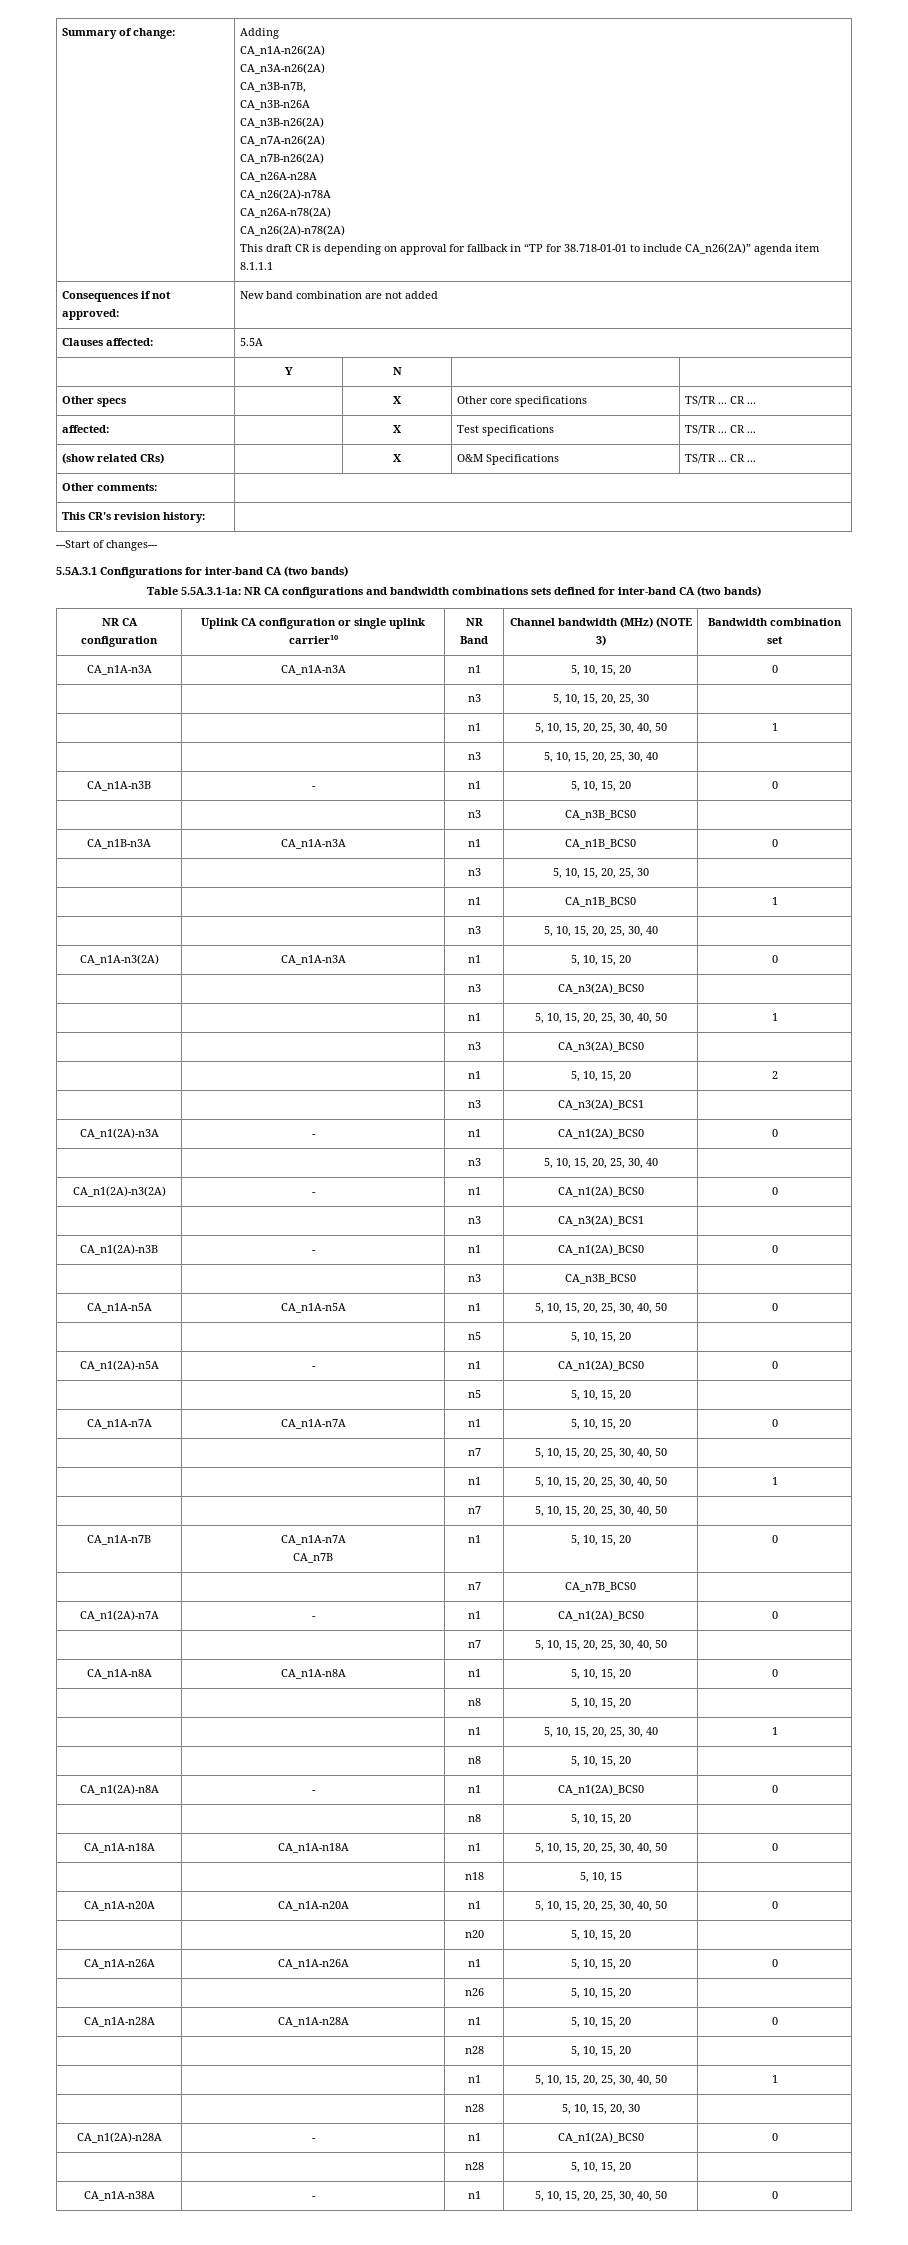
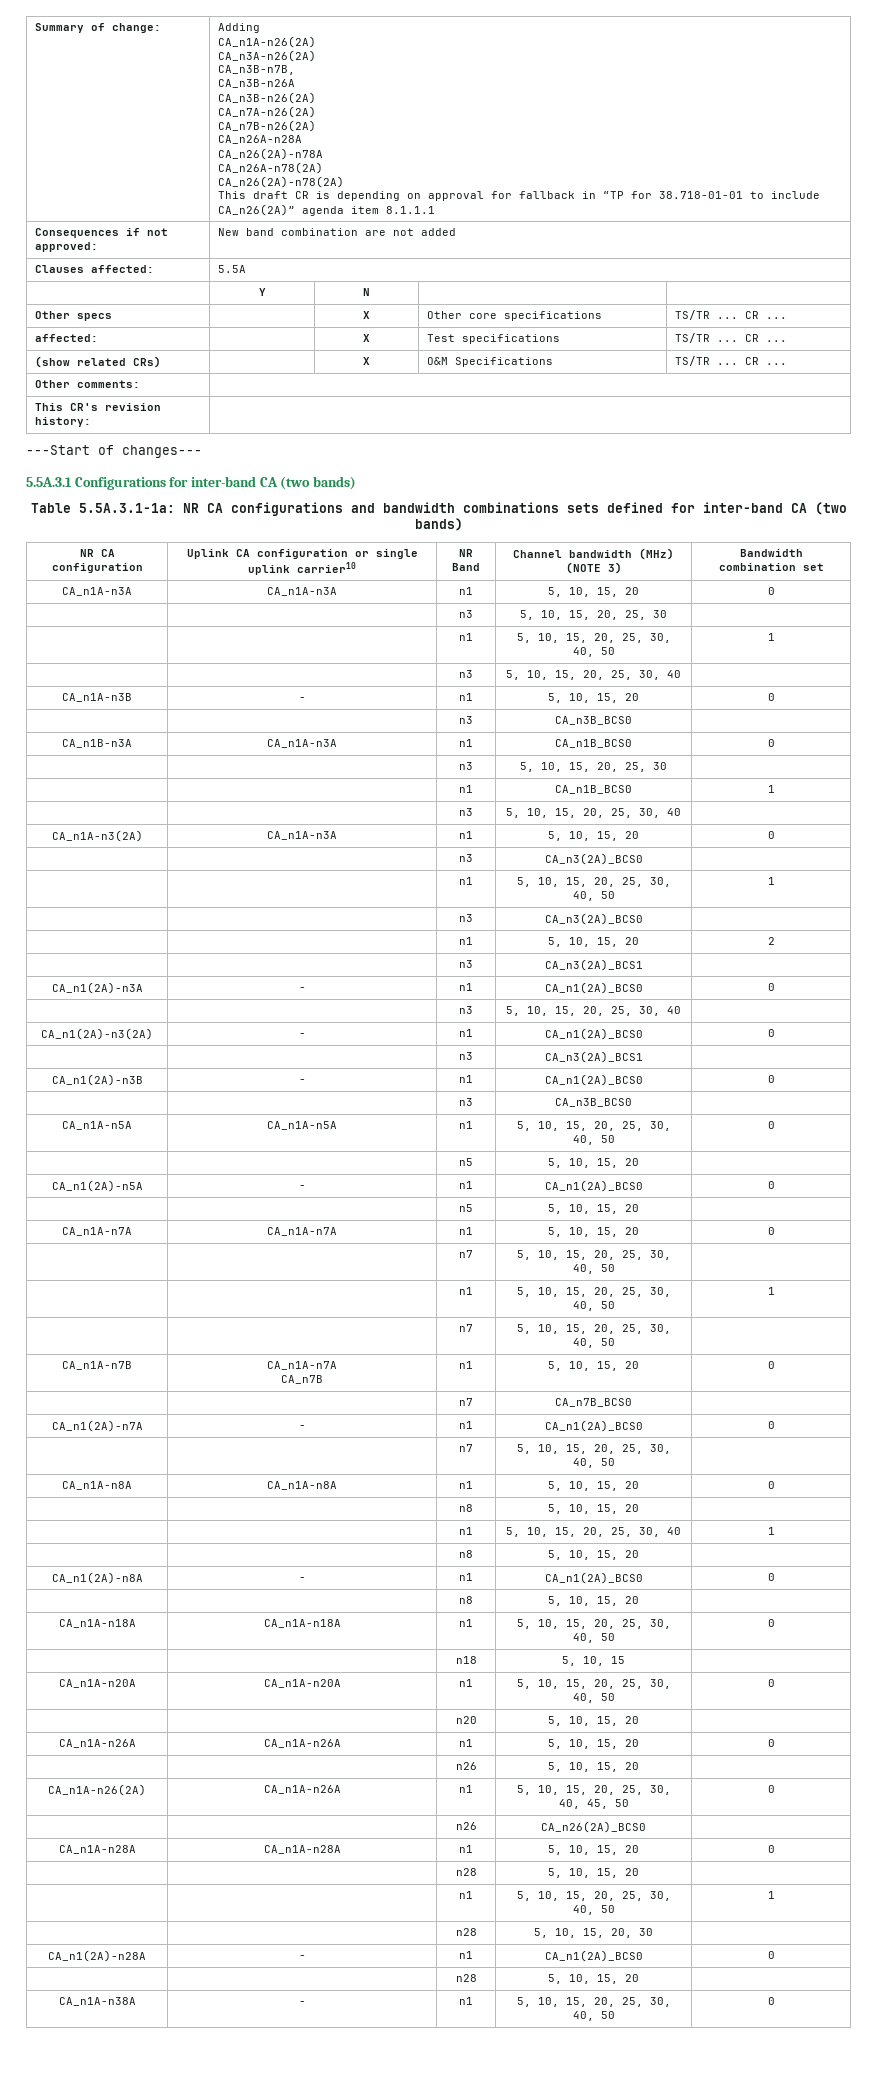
(631, 1992) none -> [48,1784,146,1796] [263,1785,341,1794] [459,1785,473,1793] [516,1785,671,1795] [558,1799,629,1809] [767,1785,775,1793] [455,1822,477,1830] [541,1821,646,1833] // CA_n1A-n26(2A) | CA_n1A-n26A | n1 | 5, 10, 15, 20, 25, 30, 40, 45, 50 | 0 // | | n26 | CA_n26(2A)_BCS0 |

